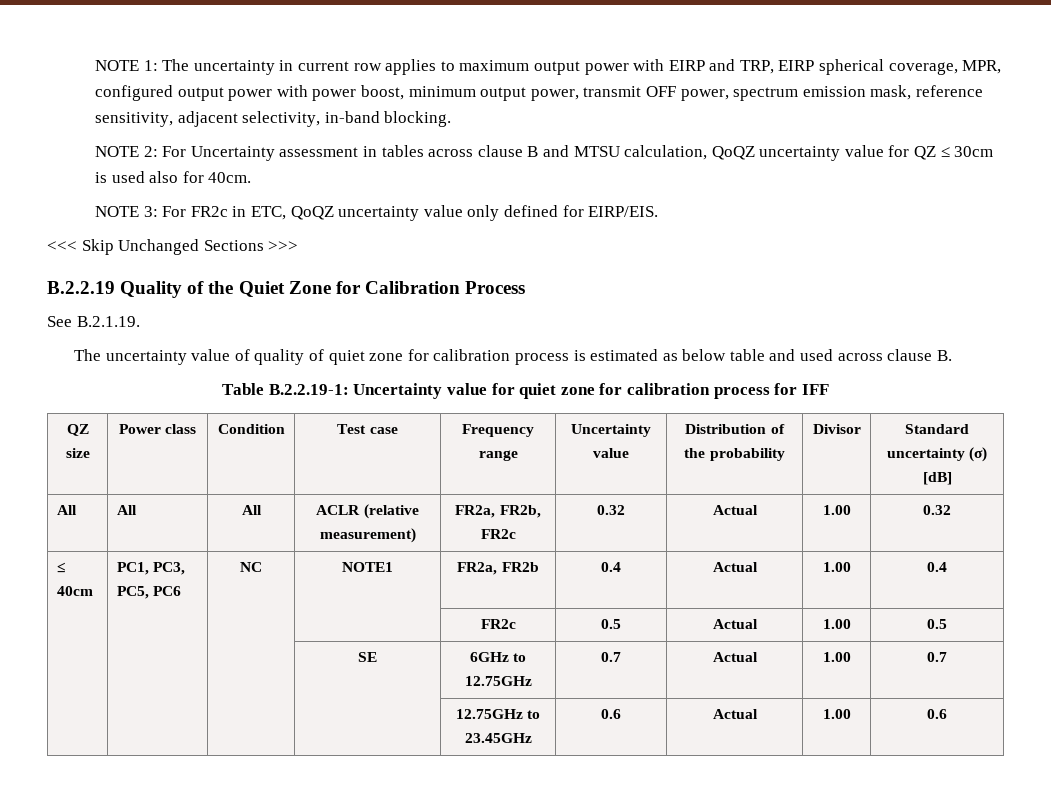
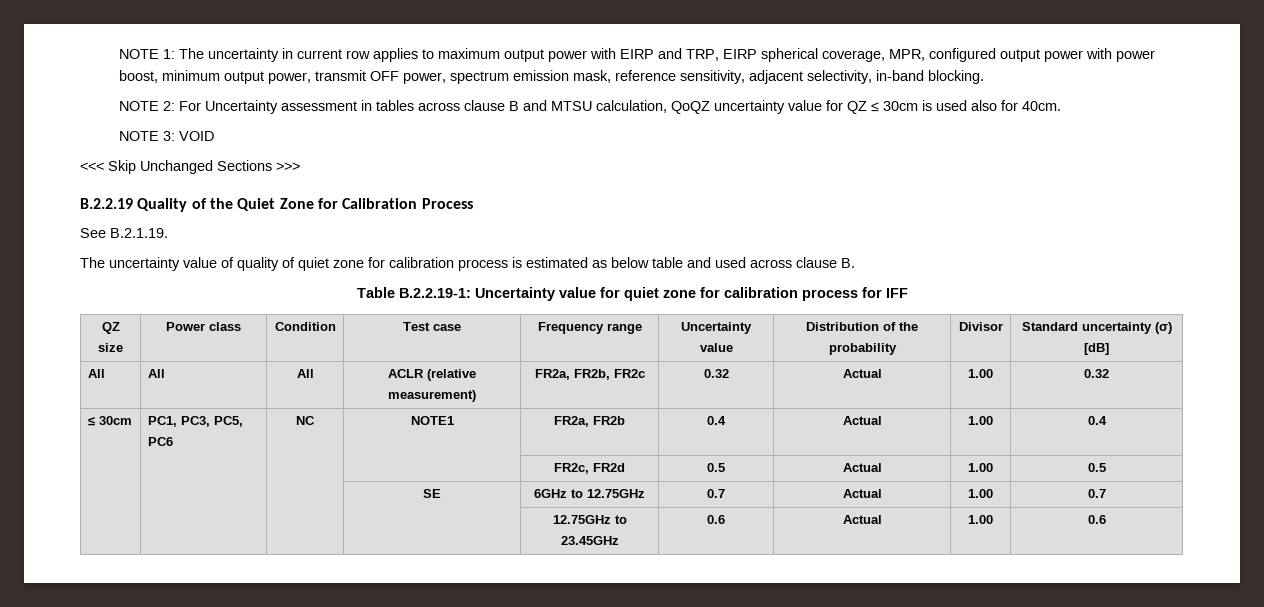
[162,205,659,221] For FR2c in ETC, QoQZ uncertainty value only defined for EIRP/EIS. -> [179,131,215,141] VOID
[56,586,93,596] 40cm -> [98,416,132,425] 30cm
[480,619,516,629] FR2c -> [554,463,625,474] FR2c, FR2d

